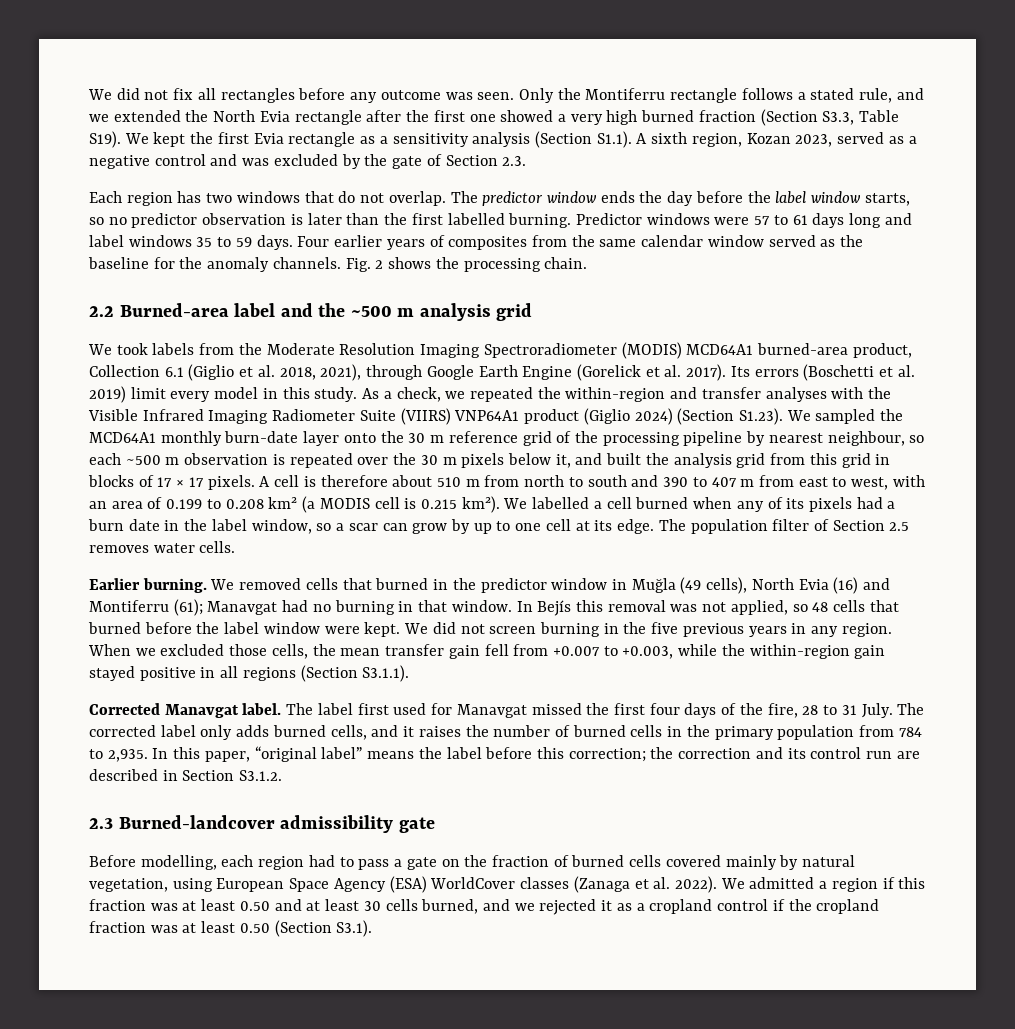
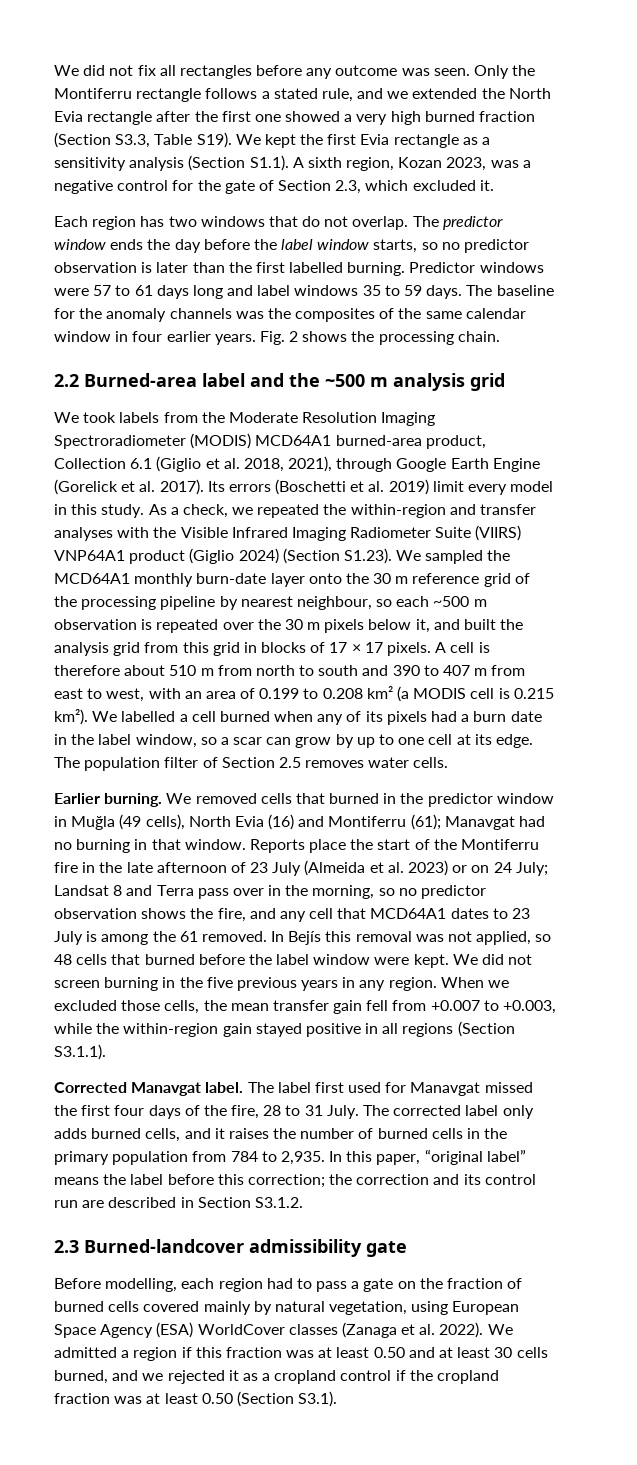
[837,132,904,144] served as -> [490,160,519,168] was
[210,154,527,169] and was excluded by the gate of Section 2.3. -> [172,180,494,194] for the gate of Section 2.3, which excluded it.
[297,235,864,250] [88,257,341,272] Four earlier years of composites from the same calendar window served as the baseline for the anomaly channels. -> [466,285,554,296] [54,308,526,322] [54,331,256,345] The baseline for the anomaly channels was the composites of the same calendar window in four earlier years.
(512, 606) none -> [249,839,540,853] [54,860,548,876] [54,885,487,899] [54,908,531,922] [54,931,267,945] Reports place the start of the Montiferru fire in the late afternoon of 23 July (Almeida et al. 2023) or on 24 July; Landsat 8 and Terra pass over in the morning, so no predictor observation shows the fire, and any cell that MCD64A1 dates to 23 July is among the 61 removed.

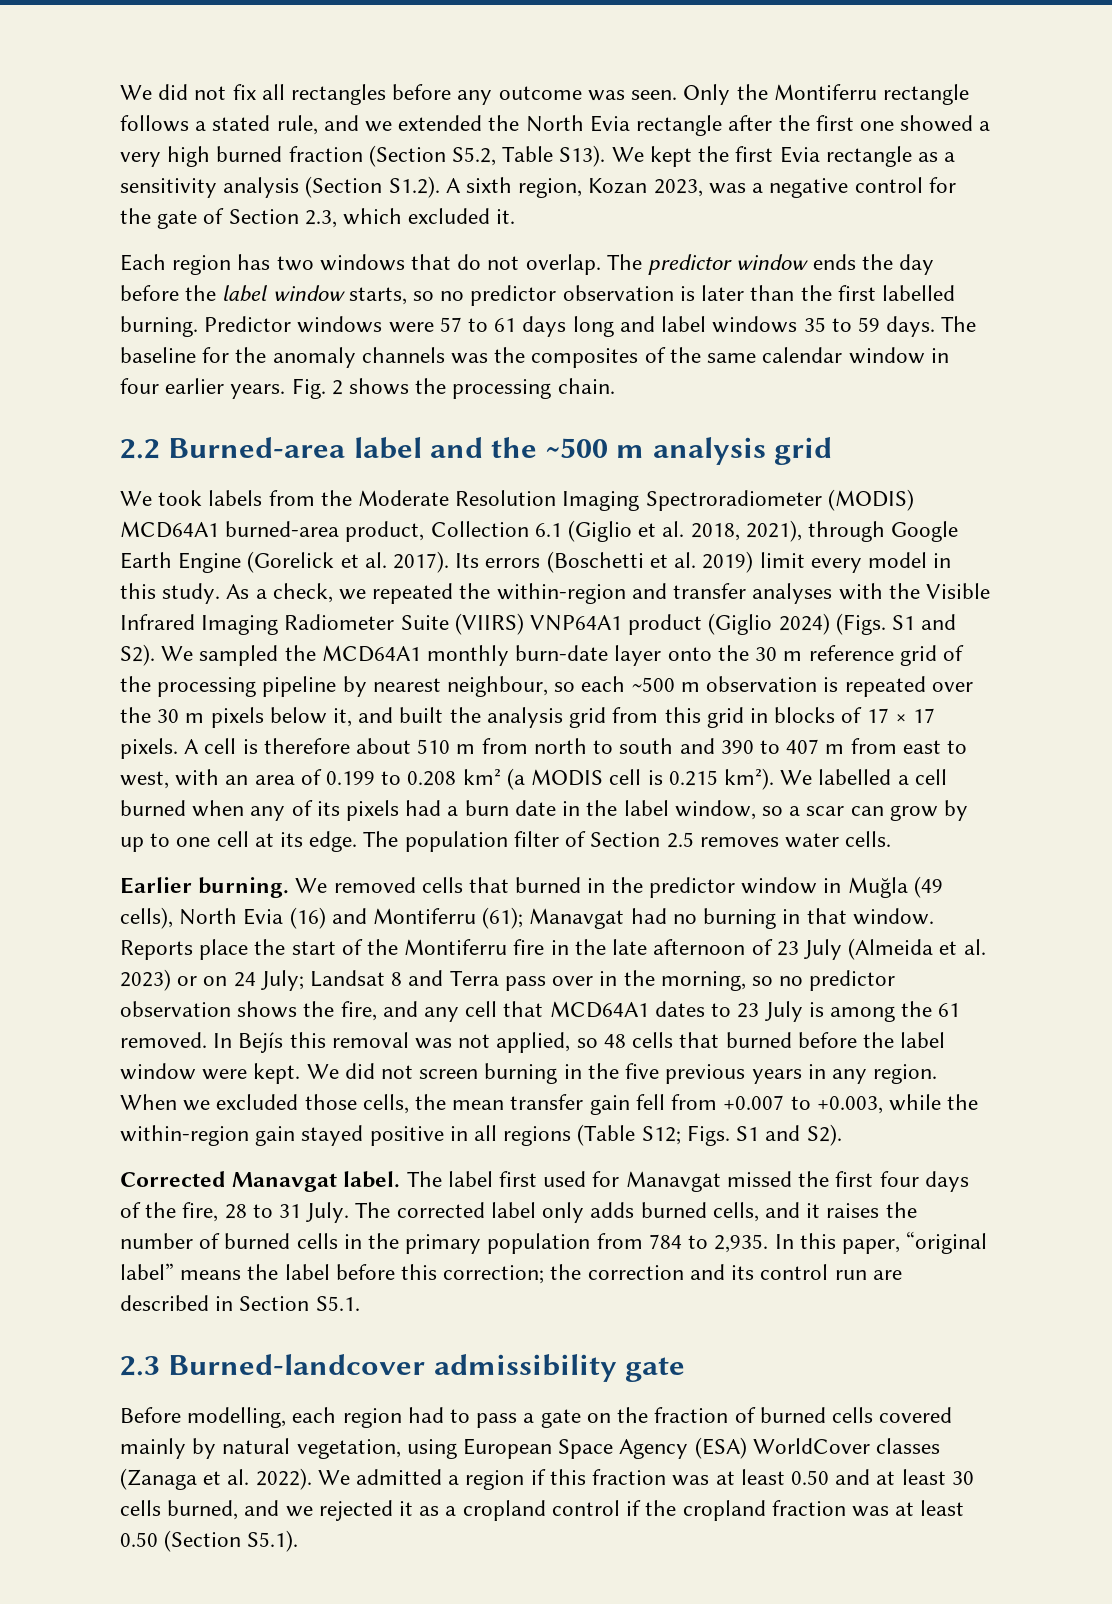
[115,132,232,148] S3.3, Table S19). -> [452,145,606,167] S5.2, Table S13).
[249,155,289,171] S1.1). -> [388,176,440,198] S1.2).
[282,548,392,564] (Section S1.23). -> [835,613,957,635] [120,644,155,666] (Figs. S1 and S2).
[457,1021,515,1037] [54,1044,106,1060] (Section S3.1.1). -> [577,1124,842,1146] (Table S12; Figs. S1 and S2).
[254,1197,303,1208] S3.1.2. -> [315,1296,360,1311] S5.1.
[298,1391,338,1407] S3.1). -> [247,1530,299,1552] S5.1).

